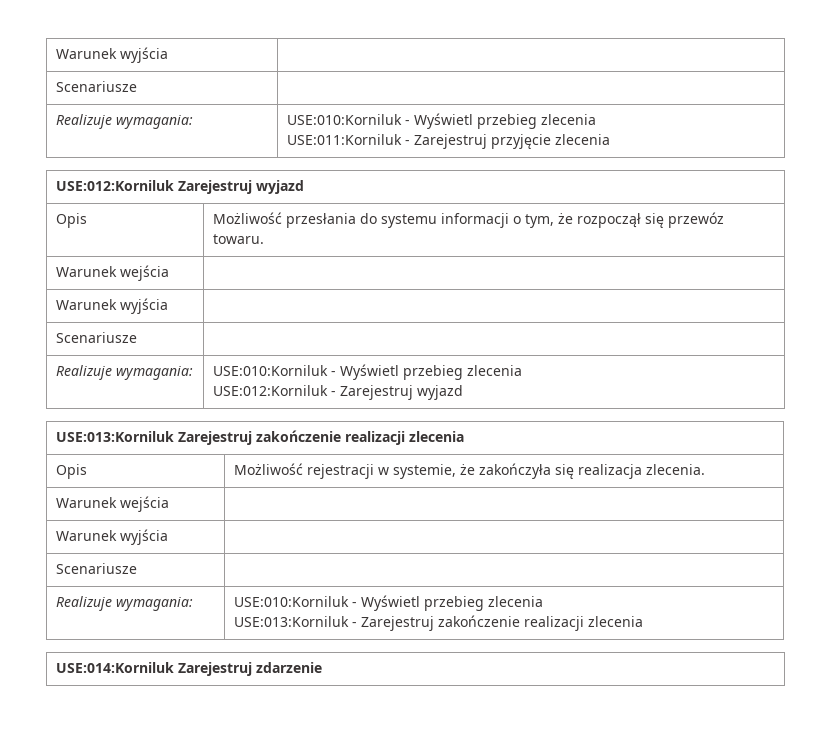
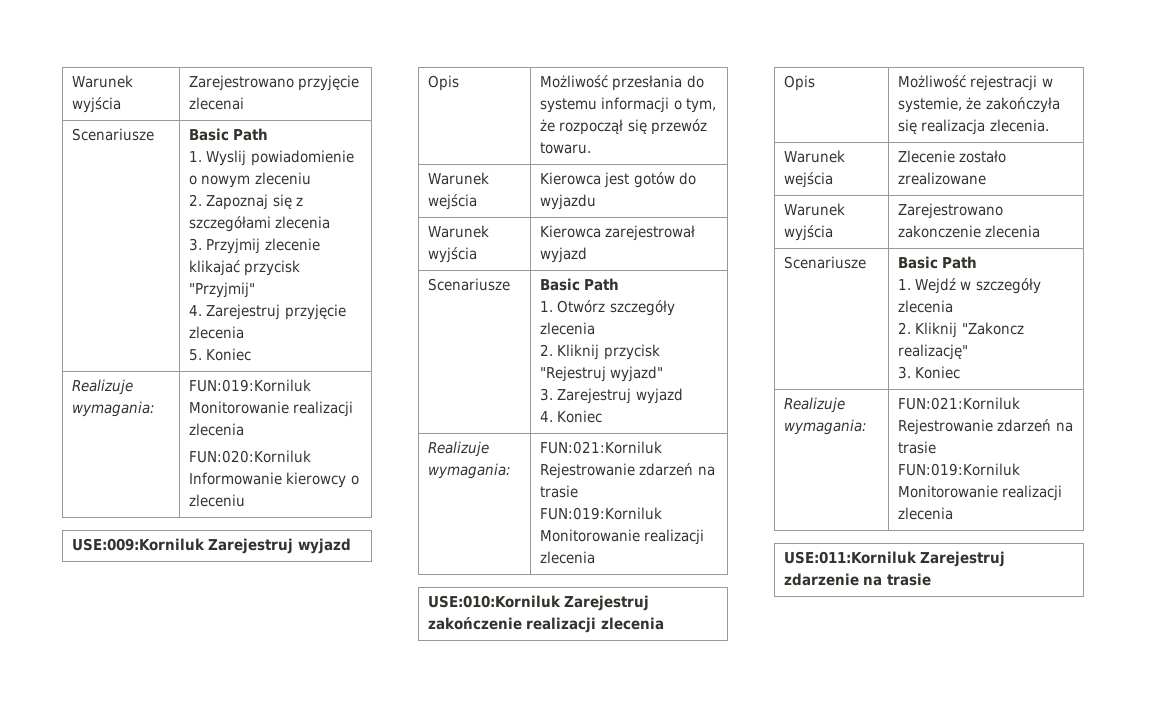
[56,47,169,63] [56,81,138,92] [56,114,194,129] [287,113,597,129] [287,134,611,149] [56,180,175,191] Warunek wyjścia | // Scenariusze | // Realizuje wymagania: | USE:010:Korniluk - Wyświetl przebieg zlecenia // USE:011:Korniluk - Zarejestruj przyjęcie zlecenia // USE:012:Korniluk -> [72,75,134,88] [72,97,122,113] [189,75,360,91] [189,97,245,110] [72,128,155,141] [189,128,269,141] [189,150,354,166] [189,172,311,188] [189,194,303,210] [189,216,331,232] [189,238,320,254] [189,260,301,276] [189,282,256,298] [189,304,346,320] [189,326,245,339] [189,348,252,361] [72,379,134,395] [72,401,156,417] [189,379,312,392] [189,401,354,417] [189,423,245,436] [189,450,312,463] [189,472,359,488] [189,494,246,507] [72,538,206,551] Warunek wyjścia | Zarejestrowano przyjęcie zlecenai // Scenariusze | Basic Path // 1. Wyslij powiadomienie o nowym zleceniu // 2. Zapoznaj się z szczegółami zlecenia // 3. Przyjmij zlecenie klikajać przycisk "Przyjmij" // 4. Zarejestruj przyjęcie zlecenia // 5. Koniec // Realizuje wymagania: | FUN:019:Korniluk Monitorowanie realizacji zlecenia // FUN:020:Korniluk Informowanie kierowcy o zleceniu // USE:009:Korniluk
[56,298,169,314] [56,332,138,343] [56,365,194,380] [213,364,523,380] [213,385,464,400] [56,431,175,442] // Warunek wyjścia | // Scenariusze | // Realizuje wymagania: | USE:010:Korniluk - Wyświetl przebieg zlecenia // USE:012:Korniluk - Zarejestruj wyjazd // USE:013:Korniluk -> [540,172,696,188] [540,194,597,210] [428,225,490,238] [428,247,478,263] [540,225,696,241] [540,247,588,263] [428,278,511,291] [540,278,620,291] [540,300,675,316] [540,322,596,335] [540,344,660,360] [540,366,664,382] [540,388,683,404] [540,410,603,423] [428,441,490,457] [428,463,512,479] [540,441,663,454] [540,463,715,479] [540,485,579,498] [540,507,663,520] [540,529,705,545] [540,551,596,564] [428,595,562,608] Kierowca jest gotów do wyjazdu // Warunek wyjścia | Kierowca zarejestrował wyjazd // Scenariusze | Basic Path // 1. Otwórz szczegóły zlecenia // 2. Kliknij przycisk "Rejestruj wyjazd" // 3. Zarejestruj wyjazd // 4. Koniec // Realizuje wymagania: | FUN:021:Korniluk Rejestrowanie zdarzeń na trasie // FUN:019:Korniluk Monitorowanie realizacji zlecenia // USE:010:Korniluk
[56,529,169,545] [56,563,138,574] [56,596,194,611] [234,595,544,611] [234,615,644,631] [56,662,175,673] // Warunek wyjścia | // Scenariusze | // Realizuje wymagania: | USE:010:Korniluk - Wyświetl przebieg zlecenia // USE:013:Korniluk - Zarejestruj zakończenie realizacji zlecenia // USE:014:Korniluk -> [898,150,1007,163] [898,172,987,185] [784,203,846,216] [784,225,834,241] [898,203,1004,219] [898,225,1041,238] [784,256,867,269] [898,256,978,269] [898,278,1041,294] [898,300,954,313] [898,322,1024,338] [898,344,969,360] [898,366,961,379] [784,397,846,413] [784,419,868,435] [898,397,1021,410] [898,419,1073,435] [898,441,937,454] [898,463,1021,476] [898,485,1063,501] [898,507,954,520] [784,551,918,564] Zlecenie zostało zrealizowane // Warunek wyjścia | Zarejestrowano zakonczenie zlecenia // Scenariusze | Basic Path // 1. Wejdź w szczegóły zlecenia // 2. Kliknij "Zakoncz realizację" // 3. Koniec // Realizuje wymagania: | FUN:021:Korniluk Rejestrowanie zdarzeń na trasie // FUN:019:Korniluk Monitorowanie realizacji zlecenia // USE:011:Korniluk
(323, 667) none -> [863,573,931,586] na trasie

